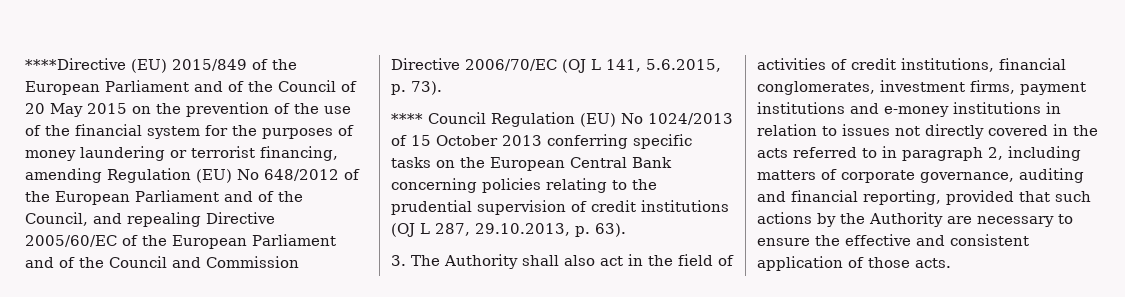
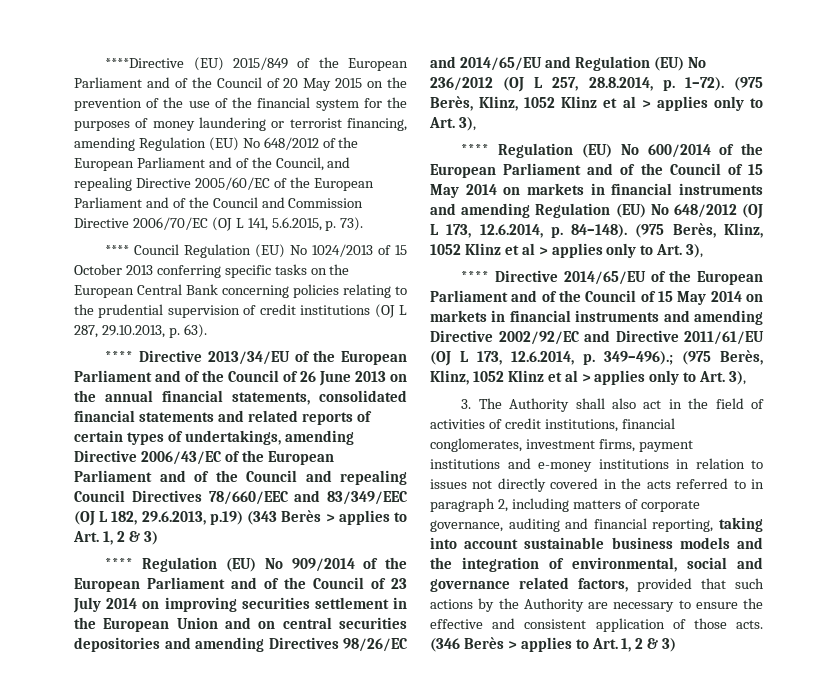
(626, 230) none -> [105,350,407,365] [74,370,407,386] [74,390,407,405] [74,410,372,425] [74,430,354,445] [74,450,334,465] [74,470,407,485] [74,490,407,505] [74,510,407,526] [73,531,158,545] [105,557,407,572] [74,577,407,592] [73,597,407,613] [74,617,407,632] [74,637,407,652] [430,56,706,71] [430,77,763,92] [430,96,763,111] [429,117,476,131] [461,143,763,158] [430,163,763,178] [430,183,763,198] [430,203,763,219] [430,223,763,238] [430,243,704,258] [461,270,763,285] [430,290,763,305] [430,310,763,325] [430,330,764,345] [430,350,763,366] [430,370,747,385] // **** Directive 2013/34/EU of the European Parliament and of the Council of 26 June 2013 on the annual financial statements, consolidated financial statements and related reports of certain types of undertakings, amending Directive 2006/43/EC of the European Parliament and of the Council and repealing Council Directives 78/660/EEC and 83/349/EEC (OJ L 182, 29.6.2013, p.19) (343 Berès > applies to Art. 1, 2 & 3) // **** Regulation (EU) No 909/2014 of the European Parliament and of the Council of 23 July 2014 on improving securities settlement in the European Union and on central securities depositories and amending Directives 98/26/EC and 2014/65/EU and Regulation (EU) No 236/2012 (OJ L 257, 28.8.2014, p. 1–72). (975 Berès, Klinz, 1052 Klinz et al > applies only to Art. 3), // **** Regulation (EU) No 600/2014 of the European Parliament and of the Council of 15 May 2014 on markets in financial instruments and amending Regulation (EU) No 648/2012 (OJ L 173, 12.6.2014, p. 84–148). (975 Berès, Klinz, 1052 Klinz et al > applies only to Art. 3), // **** Directive 2014/65/EU of the European Parliament and of the Council of 15 May 2014 on markets in financial instruments and amending Directive 2002/92/EC and Directive 2011/61/EU (OJ L 173, 12.6.2014, p. 349–496).; (975 Berès, Klinz, 1052 Klinz et al > applies only to Art. 3),
(941, 197) none -> [719,517,763,532] [430,537,763,549] [430,557,763,572] [430,577,628,592] taking into account sustainable business models and the integration of environmental, social and governance related factors,
(951, 263) none -> [430,637,677,652] (346 Berès > applies to Art. 1, 2 & 3)

